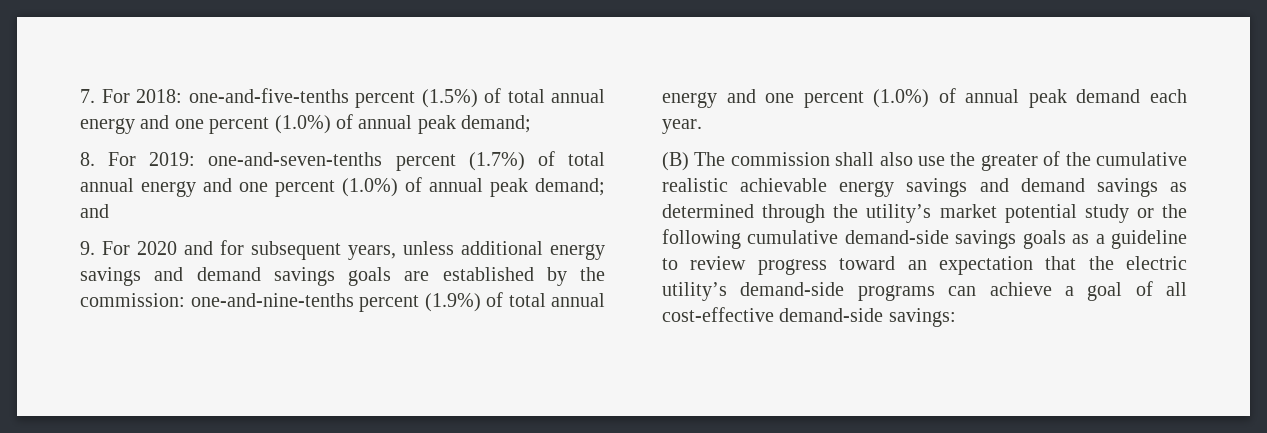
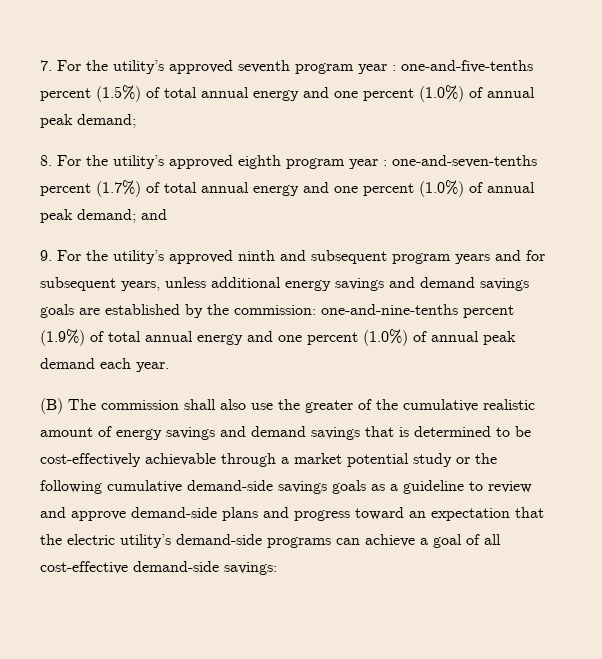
[136,89,182,103] 2018: -> [86,60,396,74] the utility’s approved seventh program year :
[149,152,196,166] 2019: -> [86,155,387,169] the utility’s approved eighth program year :
[137,241,177,255] 2020 -> [86,250,490,264] the utility’s approved ninth and subsequent program years
[740,178,1187,197] [662,204,932,223] achievable energy savings and demand savings as determined through the utility’s -> [40,426,531,440] [40,453,289,467] amount of energy savings and demand savings that is determined to be cost-effectively achievable through a
(747, 263) none -> [40,507,289,521] and approve demand-side plans and

